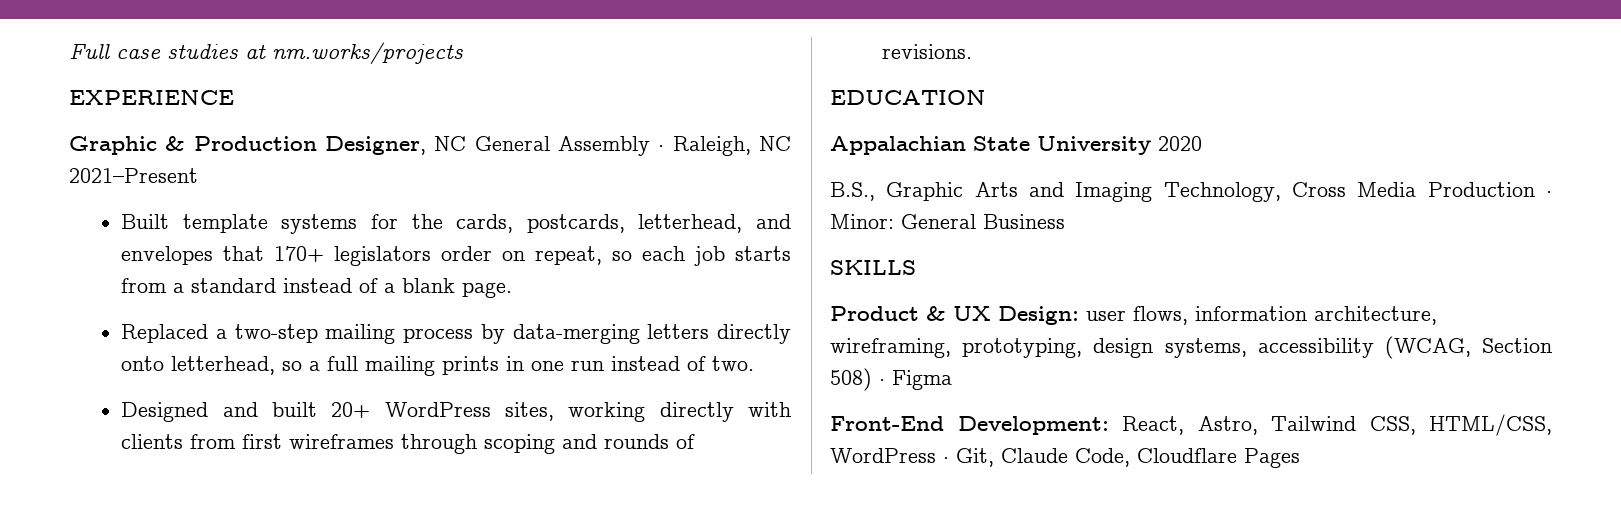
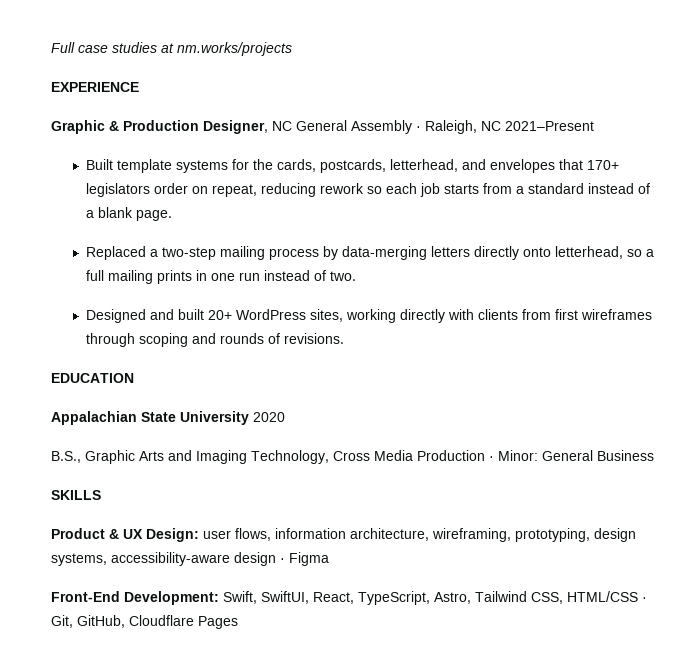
(603, 255) none -> [261,183,365,197] reducing rework
[1257,336,1552,359] [830,368,872,391] accessibility (WCAG, Section 508) -> [111,552,276,566] accessibility-aware design
[1122,414,1552,436] [830,448,1130,467] React, Astro, Tailwind CSS, HTML/CSS, WordPress · Git, Claude Code, -> [223,591,647,605] [51,615,125,628] Swift, SwiftUI, React, TypeScript, Astro, Tailwind CSS, HTML/CSS · Git, GitHub,

